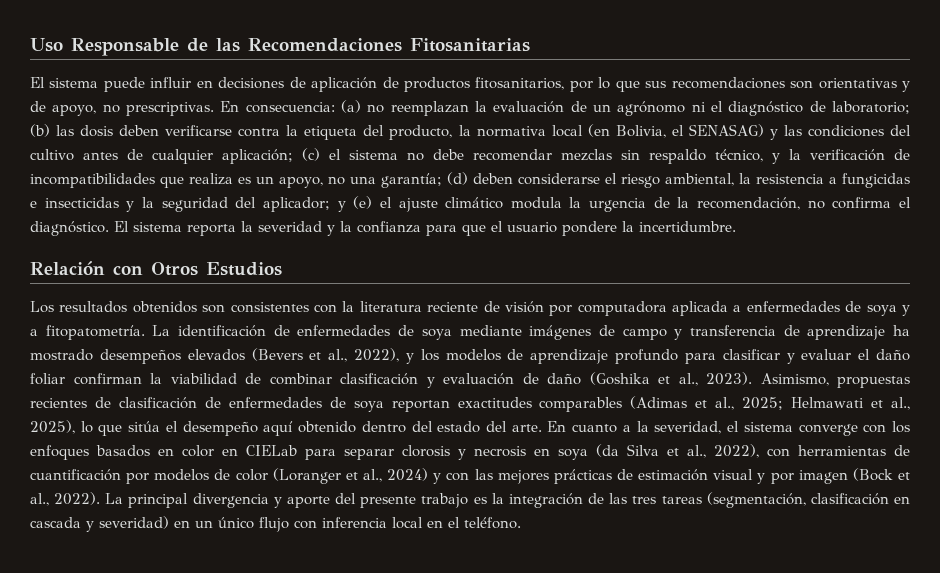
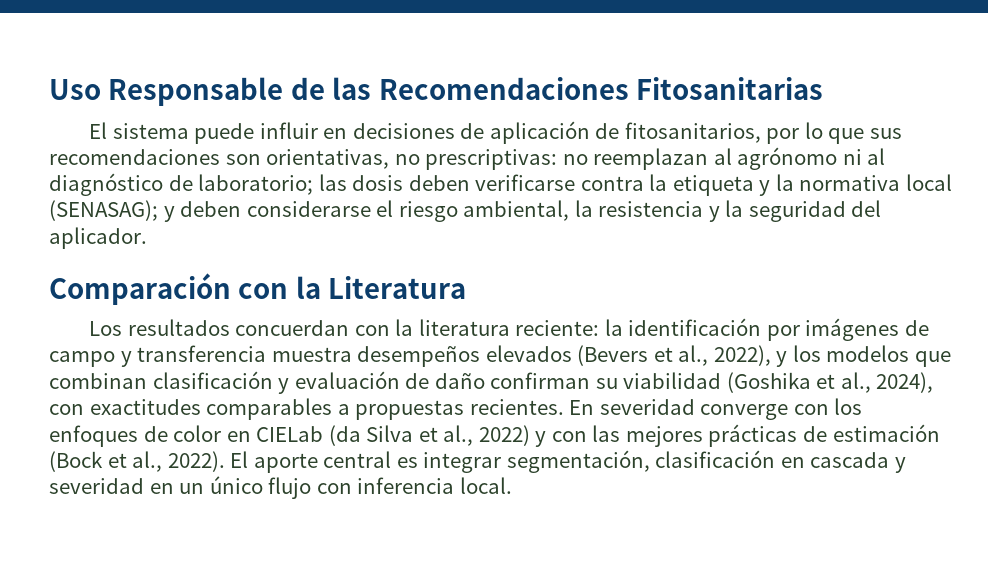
[404,77,471,92] productos -> (620, 131) none
[818,78,911,92] [30,100,611,116] orientativas y de apoyo, no prescriptivas. En consecuencia: (a) no reemplazan la evaluación de un -> [266,148,732,170] orientativas, no prescriptivas: no reemplazan al
[711,101,724,112] el -> [867,148,886,165] al
[30,124,50,137] (b) -> (314, 184) none
[363,125,453,140] del producto, -> [759,180,771,196] y
[587,124,911,140] [30,148,910,164] [30,172,468,188] (en Bolivia, el SENASAG) y las condiciones del cultivo antes de cualquier aplicación; (c) el sistema no debe recomendar mezclas sin respaldo técnico, y la verificación de incompatibilidades que realiza es un apoyo, no una garantía; (d) -> [49,200,175,222] (SENASAG); y
[829,173,910,188] [30,196,911,212] [30,221,736,236] [30,261,282,276] [30,301,911,316] [30,325,522,340] a fungicidas e insecticidas y la seguridad del aplicador; y (e) el ajuste climático modula la urgencia de la recomendación, no confirma el diagnóstico. El sistema reporta la severidad y la confianza para que el usuario pondere la incertidumbre. // Relación con Otros Estudios // Los resultados obtenidos son consistentes con la literatura reciente de visión por computadora aplicada a enfermedades de soya y a fitopatometría. La identificación de enfermedades de soya mediante -> [708,200,882,222] [49,227,147,249] [49,273,467,305] [88,318,800,341] y la seguridad del aplicador. // Comparación con la Literatura // Los resultados concuerdan con la literatura reciente: la identificación por
[783,325,910,340] [30,349,93,361] de aprendizaje ha mostrado -> [271,347,352,362] muestra
[507,349,911,364] [30,373,332,385] de aprendizaje profundo para clasificar y evaluar el daño foliar confirman la viabilidad de combinar -> [914,351,951,367] [49,373,147,389] que combinan
[589,372,910,388] [30,396,910,412] [30,420,793,436] (Goshika et al., 2023). Asimismo, propuestas recientes de clasificación de enfermedades de soya reportan exactitudes comparables (Adimas et al., 2025; Helmawati et al., 2025), lo que sitúa el desempeño aquí obtenido dentro del estado del arte. En cuanto a la severidad, el sistema -> [490,372,934,393] [49,398,695,420] confirman su viabilidad (Goshika et al., 2024), con exactitudes comparables a propuestas recientes. En severidad
[96,445,174,457] basados en -> [143,426,168,442] de
[305,444,910,460] [30,468,429,484] para separar clorosis y necrosis en soya (da Silva et al., 2022), con herramientas de cuantificación por modelos de color (Loranger et al., 2024) -> [328,425,530,446] (da Silva et al., 2022)
[713,468,910,484] [30,492,806,508] visual y por imagen (Bock et al., 2022). La principal divergencia y aporte del presente trabajo es la integración de las tres tareas (segmentación, -> [49,450,650,473] (Bock et al., 2022). El aporte central es integrar segmentación,
[99,516,169,529] severidad) -> [49,478,144,494] severidad
[392,517,521,529] local en el teléfono. -> [459,477,512,494] local.

